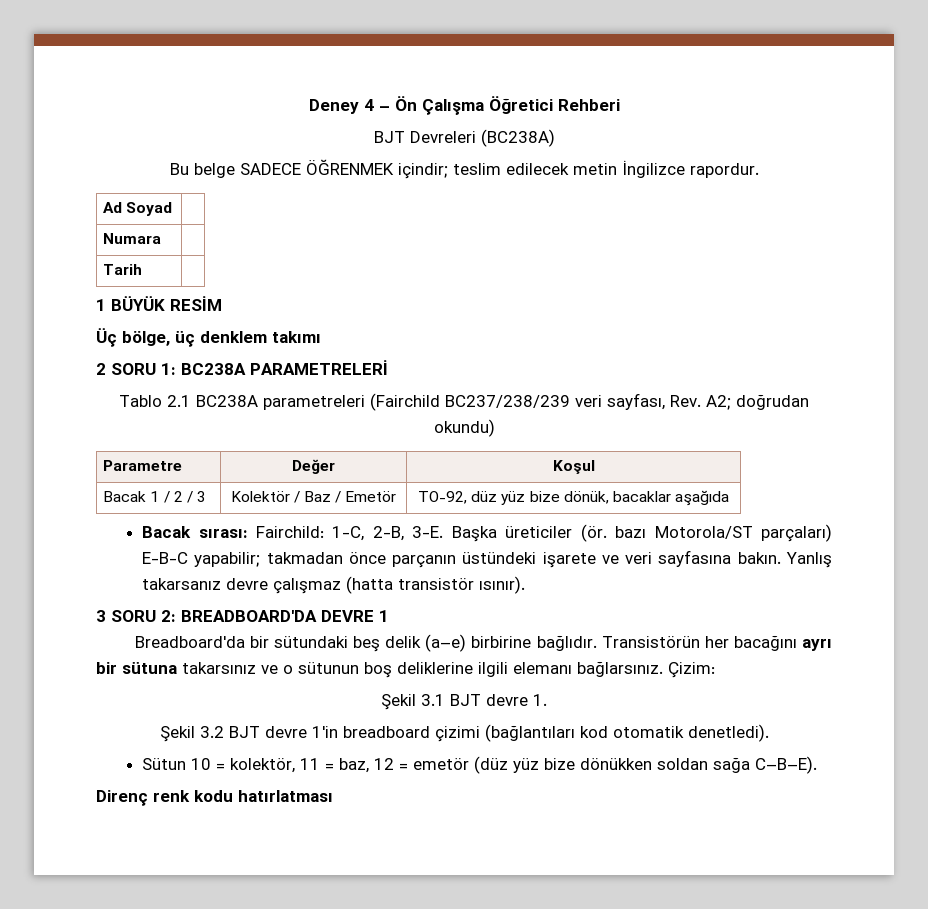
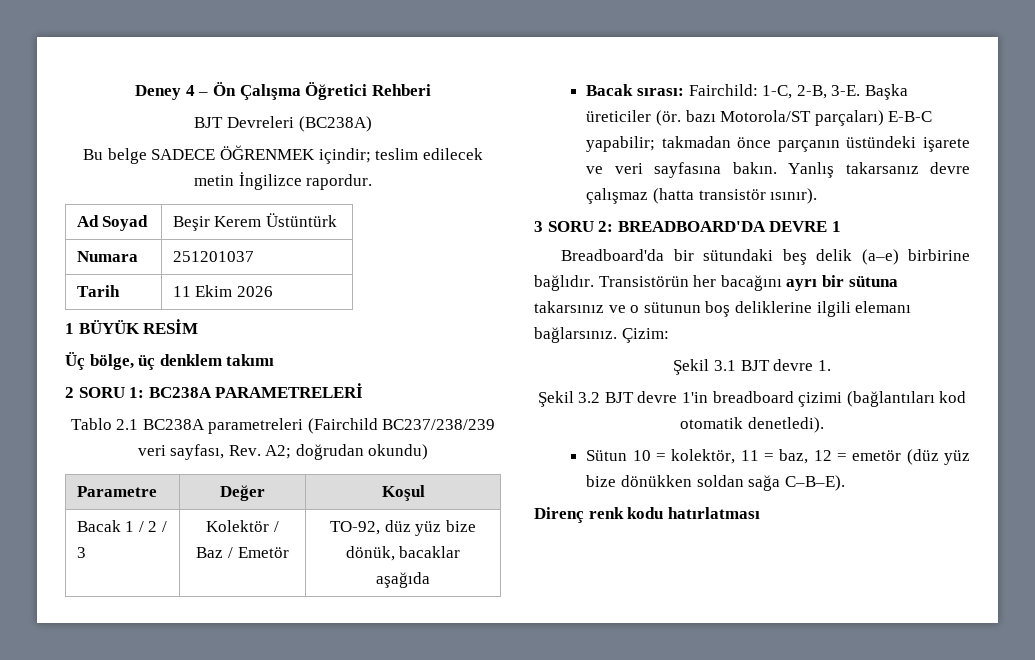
(173, 209) none -> [172,213,337,231] Beşir Kerem Üstüntürk
(162, 238) none -> [172,251,254,262] 251201037
(143, 269) none -> [172,285,273,297] 11 Ekim 2026

